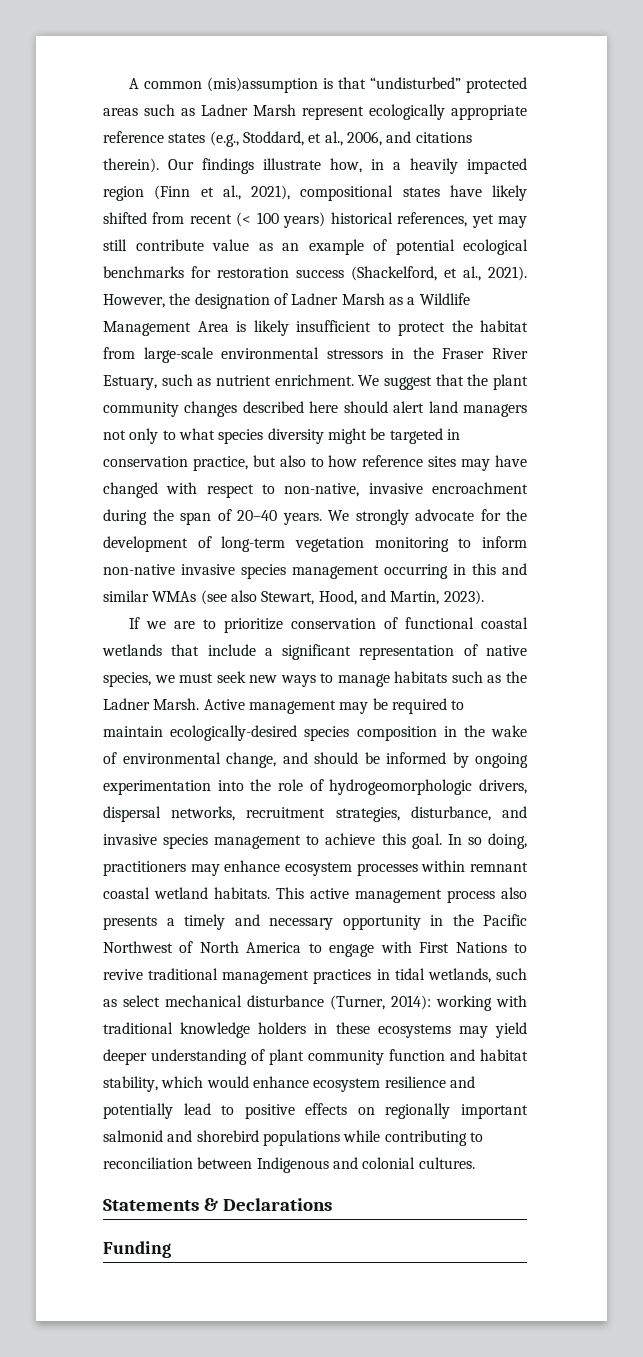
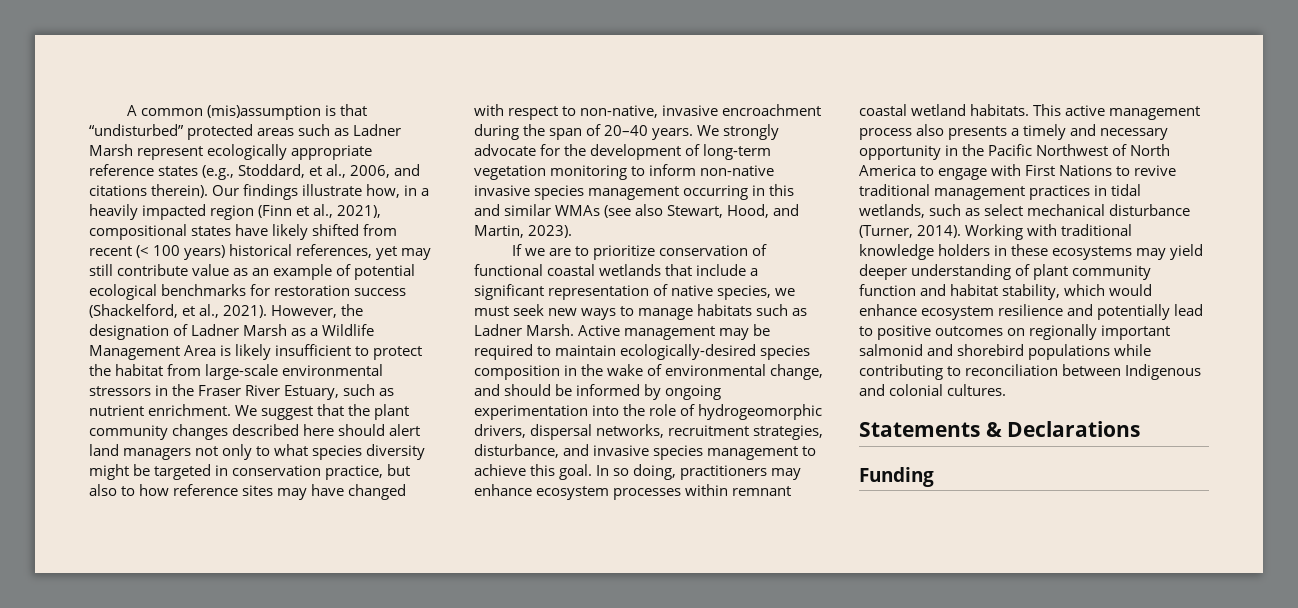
[506,671,528,683] the -> (808, 312) none
[329,779,473,795] hydrogeomorphologic -> [698,404,823,420] hydrogeomorphic
[391,995,492,1011] 2014): working -> [917,224,1024,240] 2014). Working
[305,1103,348,1115] effects -> [935,326,1004,336] outcomes

